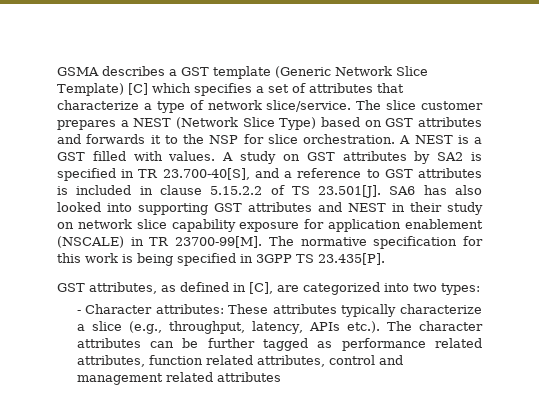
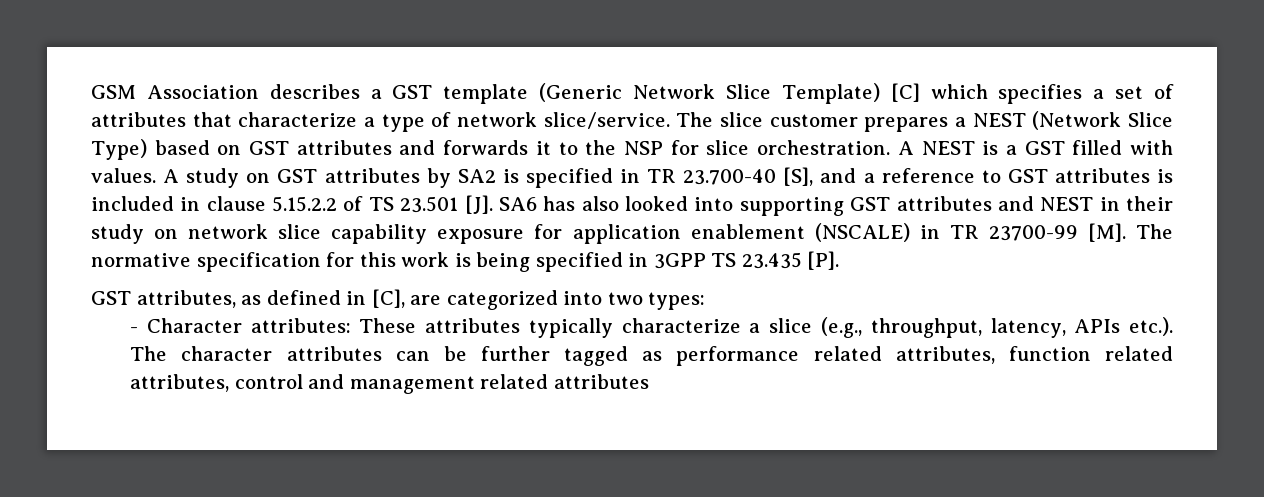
[57,67,99,76] GSMA -> [91,85,259,99] GSM Association
[162,168,250,180] 23.700-40[S], -> [683,167,814,186] 23.700-40 [S],
[318,185,382,198] 23.501[J]. -> [400,195,493,214] 23.501 [J].
[175,236,263,248] 23700-99[M]. -> [988,223,1126,242] 23700-99 [M].
[318,253,385,265] 23.435[P]. -> [741,251,840,270] 23.435 [P].

